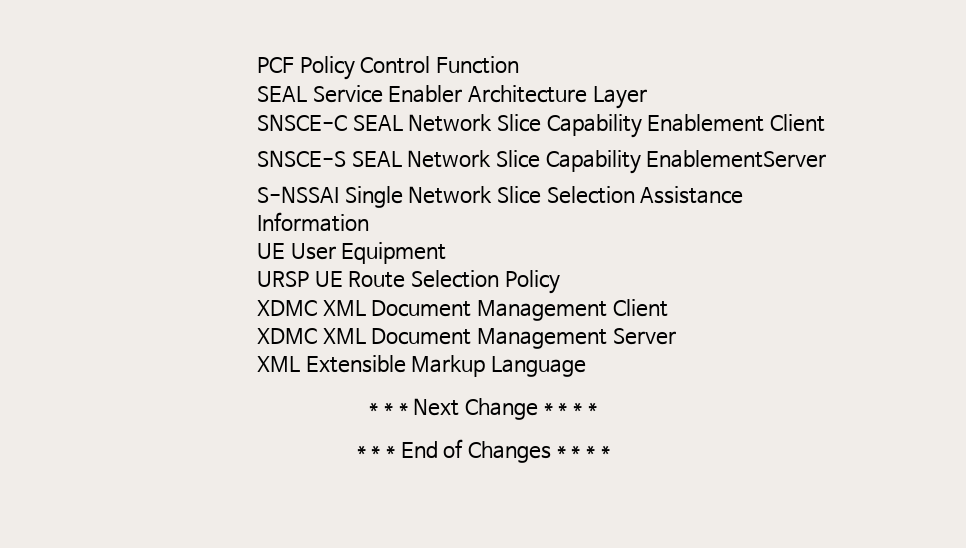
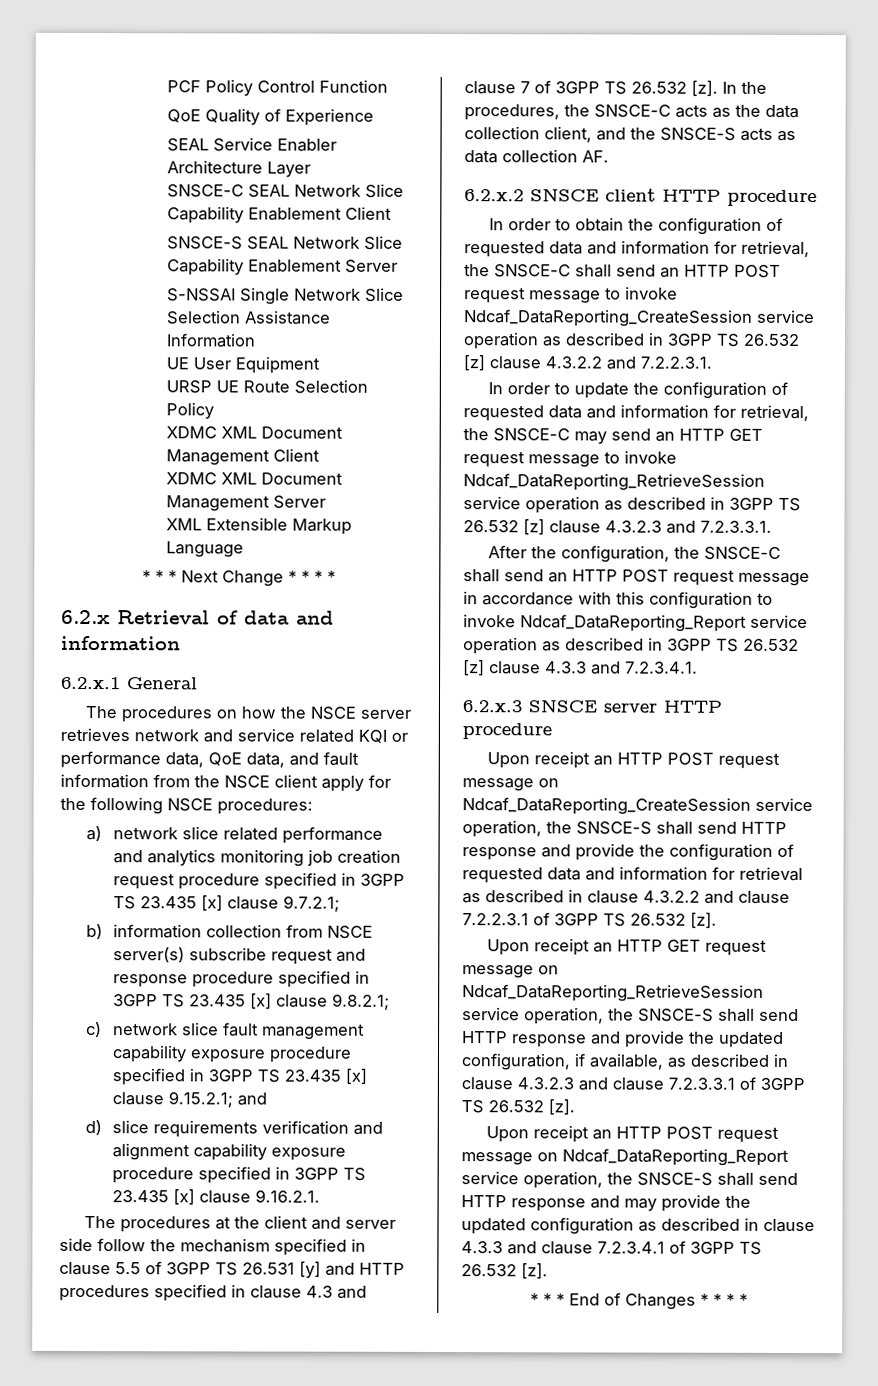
(520, 65) none -> [167,108,375,126] // QoE Quality of Experience
[646,150,827,168] EnablementServer -> [248,259,399,273] Enablement Server
(597, 408) none -> [61,609,334,625] [61,635,181,651] [61,676,198,690] [84,706,411,723] [60,727,408,743] [60,750,359,769] [60,773,391,792] [60,797,313,815] [86,826,383,844] [112,849,401,867] [112,872,405,890] [112,895,340,912] [86,924,373,940] [112,947,366,965] [112,970,370,988] [112,993,390,1010] [86,1022,365,1040] [111,1045,352,1063] [111,1068,367,1086] [111,1091,267,1108] [85,1120,383,1138] [111,1143,346,1161] [111,1166,366,1184] [111,1189,320,1206] [83,1215,396,1233] [59,1237,366,1256] [59,1261,405,1279] [59,1284,367,1302] [464,80,767,97] [464,104,799,121] [464,126,796,143] [464,149,609,164] [464,188,817,207] [488,217,783,235] [464,240,810,258] [464,264,781,278] [464,286,678,304] [464,309,815,327] [463,332,800,350] [463,355,712,372] [487,381,788,399] [463,404,809,422] [463,428,763,445] [463,450,677,468] [463,473,765,491] [463,496,801,514] [463,519,772,536] [487,545,781,563] [463,569,810,587] [463,591,773,609] [463,614,808,632] [463,637,799,655] [463,660,698,677] [462,699,722,713] [462,723,552,740] [486,751,780,769] [462,778,559,792] [462,797,813,815] [462,820,787,838] [462,843,794,861] [462,866,803,884] [462,889,790,904] [462,912,717,929] [486,938,767,956] [462,965,559,979] [462,984,764,1002] [462,1007,799,1025] [462,1030,784,1048] [461,1053,788,1071] [461,1076,805,1091] [461,1099,575,1116] [485,1125,779,1143] [461,1148,789,1166] [461,1171,798,1189] [461,1194,751,1212] [461,1217,815,1235] [461,1240,762,1255] [461,1263,548,1280] // 6.2.x Retrieval of data and information // 6.2.x.1 General // The procedures on how the NSCE server retrieves network and service related KQI or performance data, QoE data, and fault information from the NSCE client apply for the following NSCE procedures: // a) network slice related performance and analytics monitoring job creation request procedure specified in 3GPP TS 23.435 [x] clause 9.7.2.1; // b) information collection from NSCE server(s) subscribe request and response procedure specified in 3GPP TS 23.435 [x] clause 9.8.2.1; // c) network slice fault management capability exposure procedure specified in 3GPP TS 23.435 [x] clause 9.15.2.1; and // d) slice requirements verification and alignment capability exposure procedure specified in 3GPP TS 23.435 [x] clause 9.16.2.1. // The procedures at the client and server side follow the mechanism specified in clause 5.5 of 3GPP TS 26.531 [y] and HTTP procedures specified in clause 4.3 and clause 7 of 3GPP TS 26.532 [z]. In the procedures, the SNSCE-C acts as the data collection client, and the SNSCE-S acts as data collection AF. // 6.2.x.2 SNSCE client HTTP procedure // In order to obtain the configuration of requested data and information for retrieval, the SNSCE-C shall send an HTTP POST request message to invoke Ndcaf_DataReporting_CreateSession service operation as described in 3GPP TS 26.532 [z] clause 4.3.2.2 and 7.2.2.3.1. // In order to update the configuration of requested data and information for retrieval, the SNSCE-C may send an HTTP GET request message to invoke Ndcaf_DataReporting_RetrieveSession service operation as described in 3GPP TS 26.532 [z] clause 4.3.2.3 and 7.2.3.3.1. // After the configuration, the SNSCE-C shall send an HTTP POST request message in accordance with this configuration to invoke Ndcaf_DataReporting_Report service operation as described in 3GPP TS 26.532 [z] clause 4.3.3 and 7.2.3.4.1. // 6.2.x.3 SNSCE server HTTP procedure // Upon receipt an HTTP POST request message on Ndcaf_DataReporting_CreateSession service operation, the SNSCE-S shall send HTTP response and provide the configuration of requested data and information for retrieval as described in clause 4.3.2.2 and clause 7.2.2.3.1 of 3GPP TS 26.532 [z]. // Upon receipt an HTTP GET request message on Ndcaf_DataReporting_RetrieveSession service operation, the SNSCE-S shall send HTTP response and provide the updated configuration, if available, as described in clause 4.3.2.3 and clause 7.2.3.3.1 of 3GPP TS 26.532 [z]. // Upon receipt an HTTP POST request message on Ndcaf_DataReporting_Report service operation, the SNSCE-S shall send HTTP response and may provide the updated configuration as described in clause 4.3.3 and clause 7.2.3.4.1 of 3GPP TS 26.532 [z].

